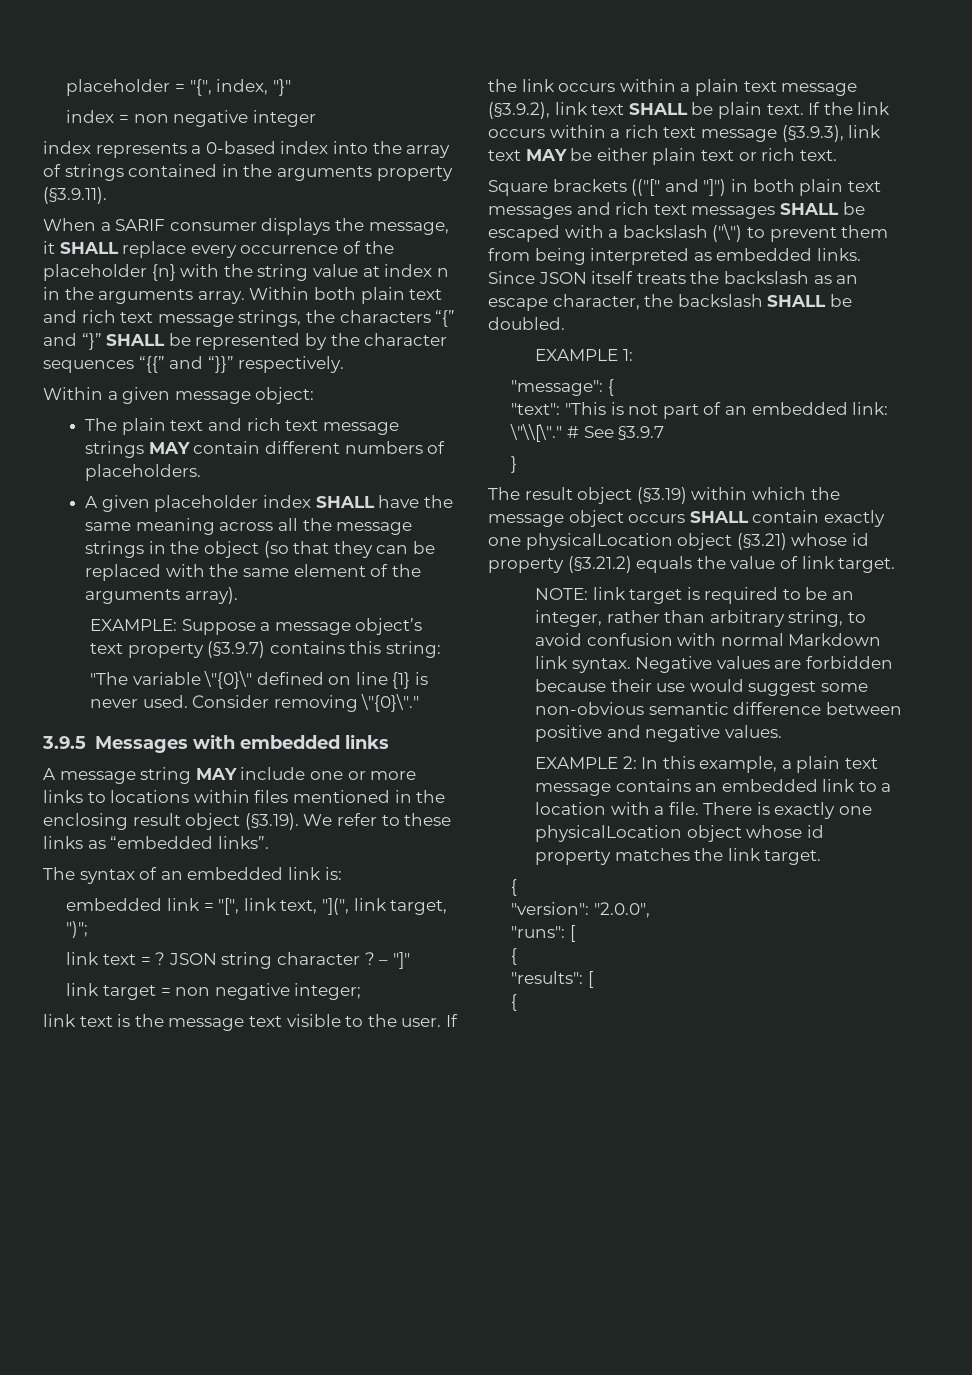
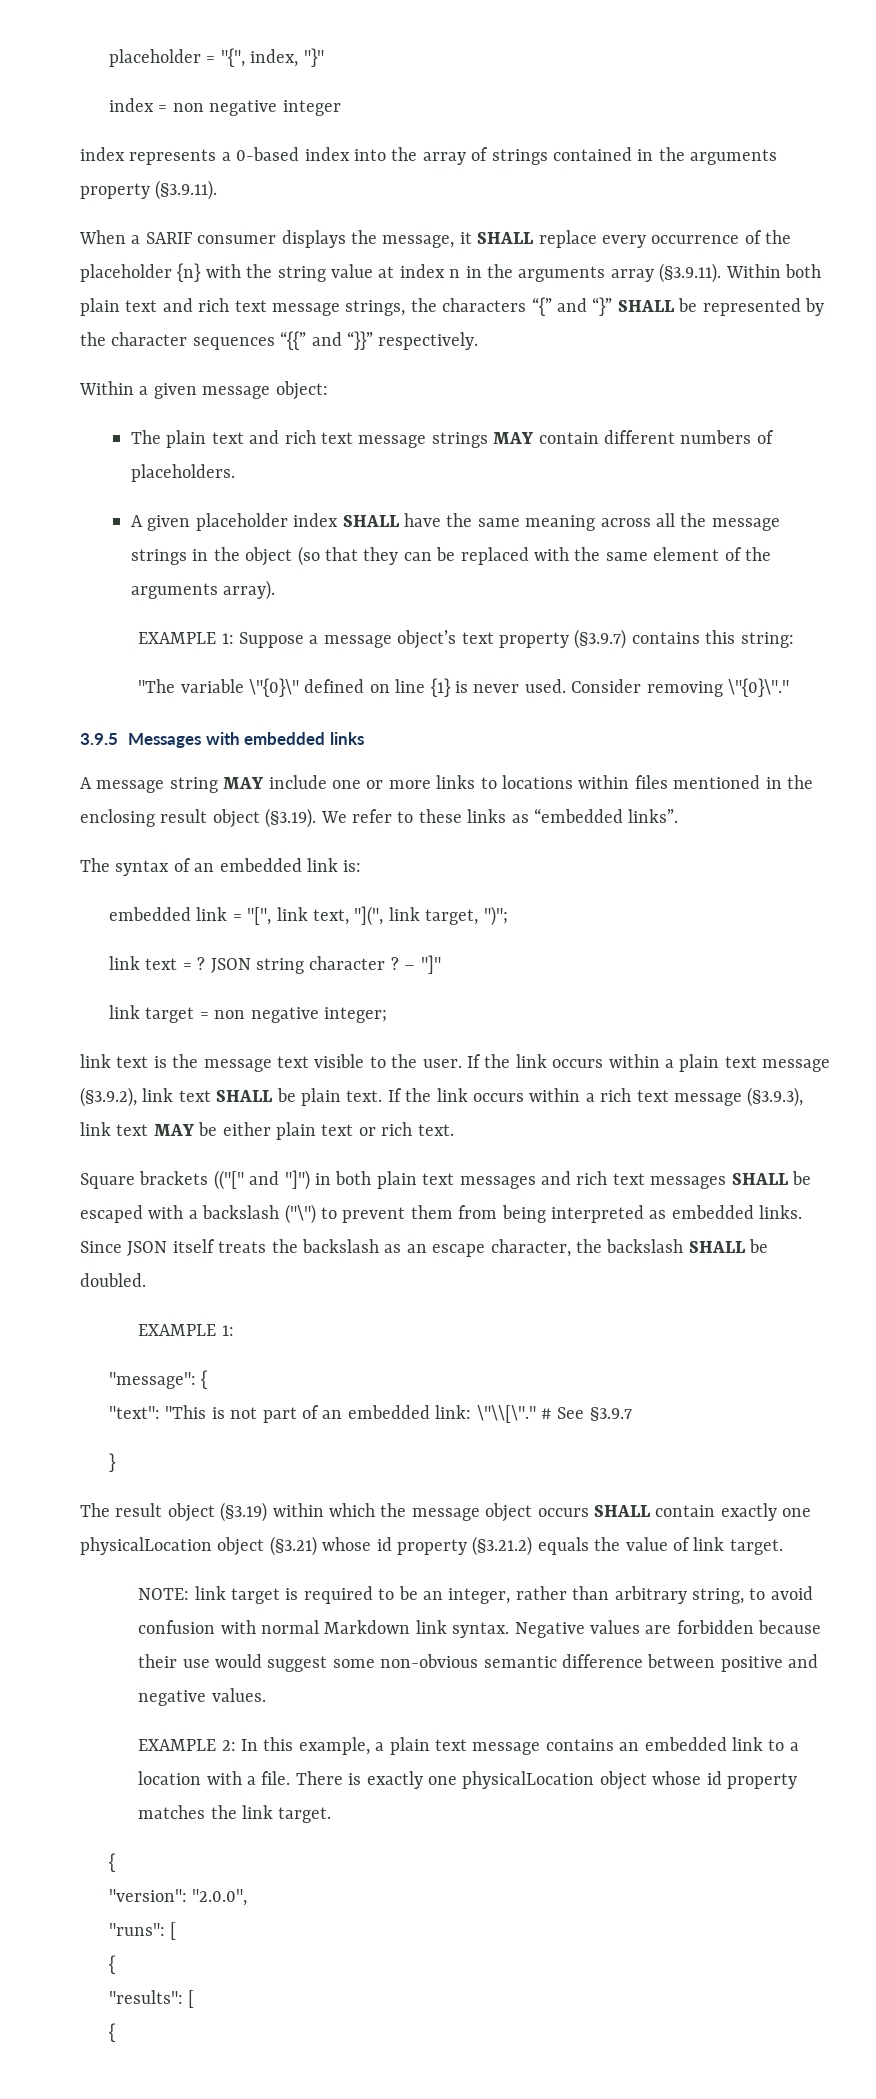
[197,291,245,304] array. -> [610,263,722,283] array (§3.9.11).
[89,619,177,631] EXAMPLE: -> [138,632,234,644] EXAMPLE 1:

